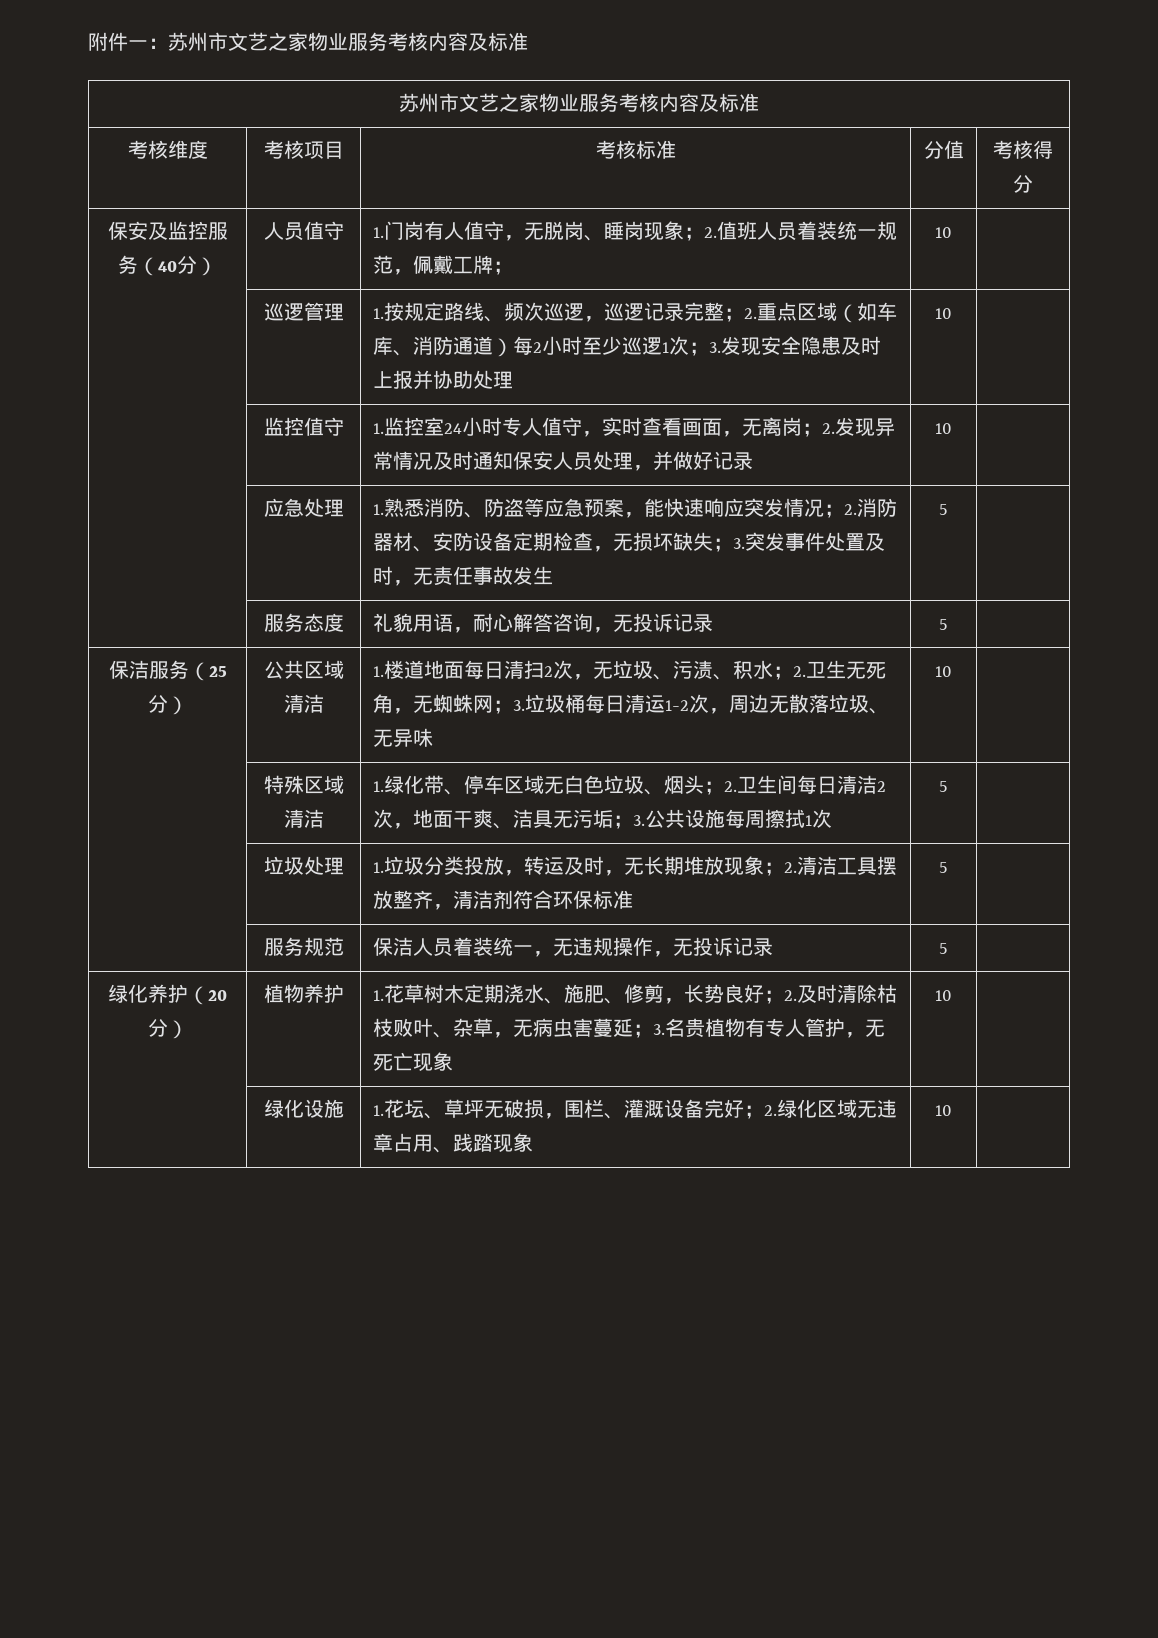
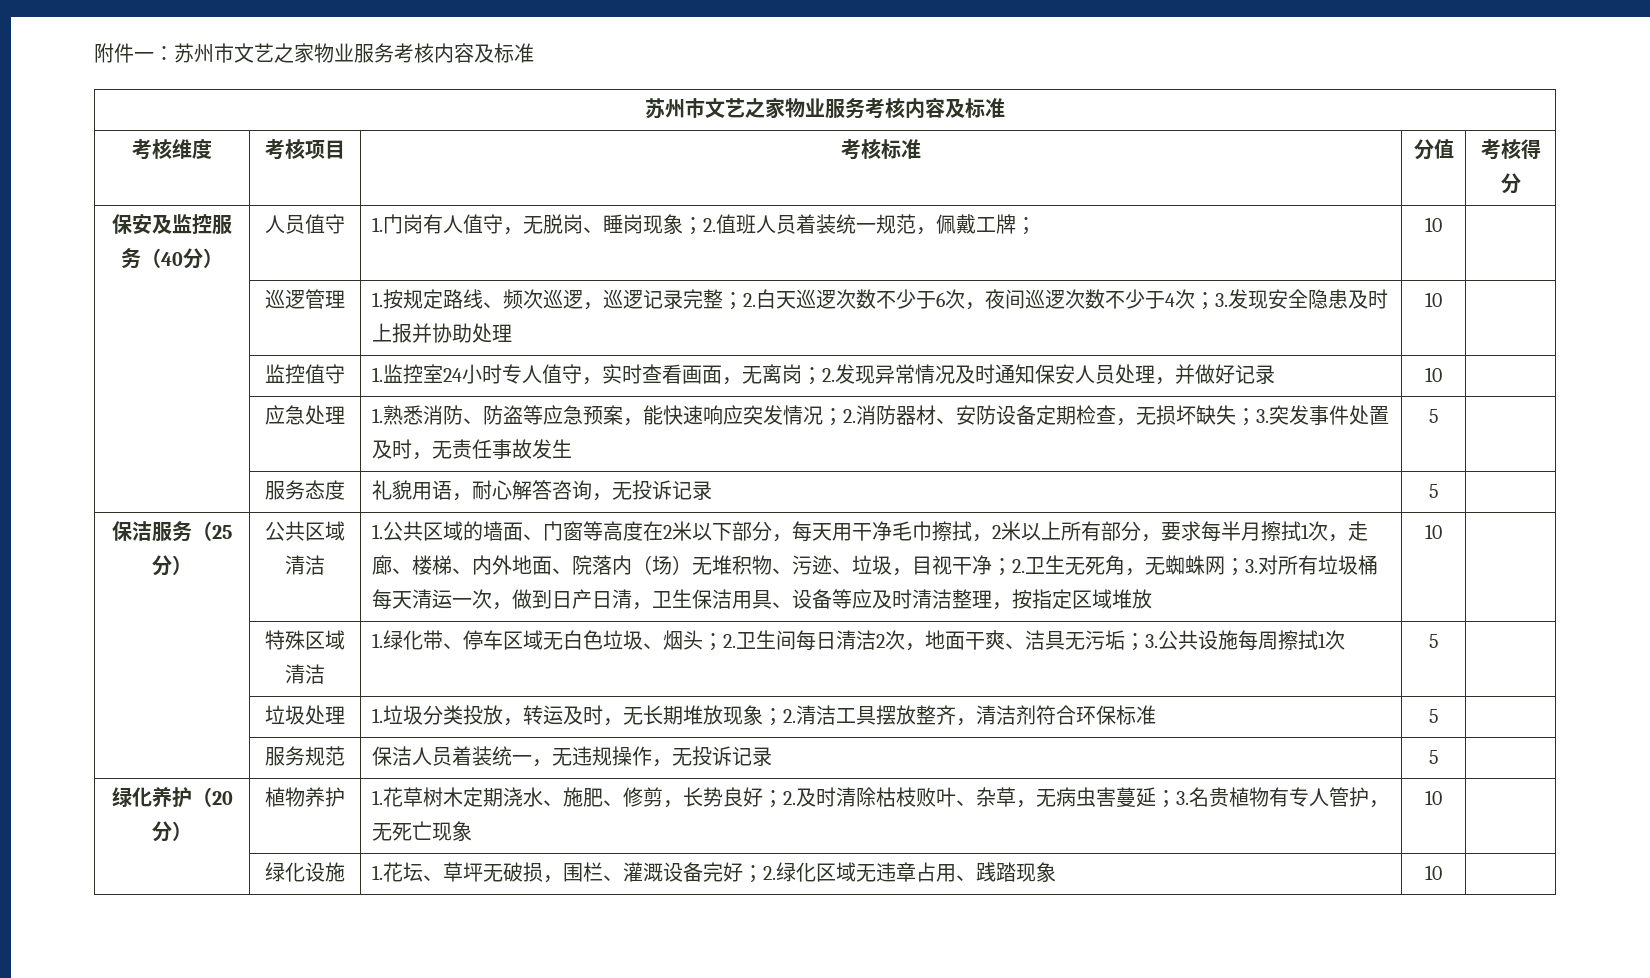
[757,302,898,323] [373,336,670,357] 重点区域（如车库、消防通道）每2小时至少巡逻1 -> [755,289,1175,310] 白天巡逻次数不少于6次，夜间巡逻次数不少于4
[384,660,774,680] 楼道地面每日清扫2次，无垃圾、污渍、积水 -> [382,521,1368,542] [371,555,992,576] 公共区域的墙面、门窗等高度在2米以下部分，每天用干净毛巾擦拭，2米以上所有部分，要求每半月擦拭1次，走廊、楼梯、内外地面、院落内（场）无堆积物、污迹、垃圾，目视干净
(526, 705) none -> [1257,555,1318,575] 对所有
[605,694,890,714] [373,728,434,747] 日清运1-2次，周边无散落垃圾、无异味 -> [391,589,1152,610] 天清运一次，做到日产日清，卫生保洁用具、设备等应及时清洁整理，按指定区域堆放

